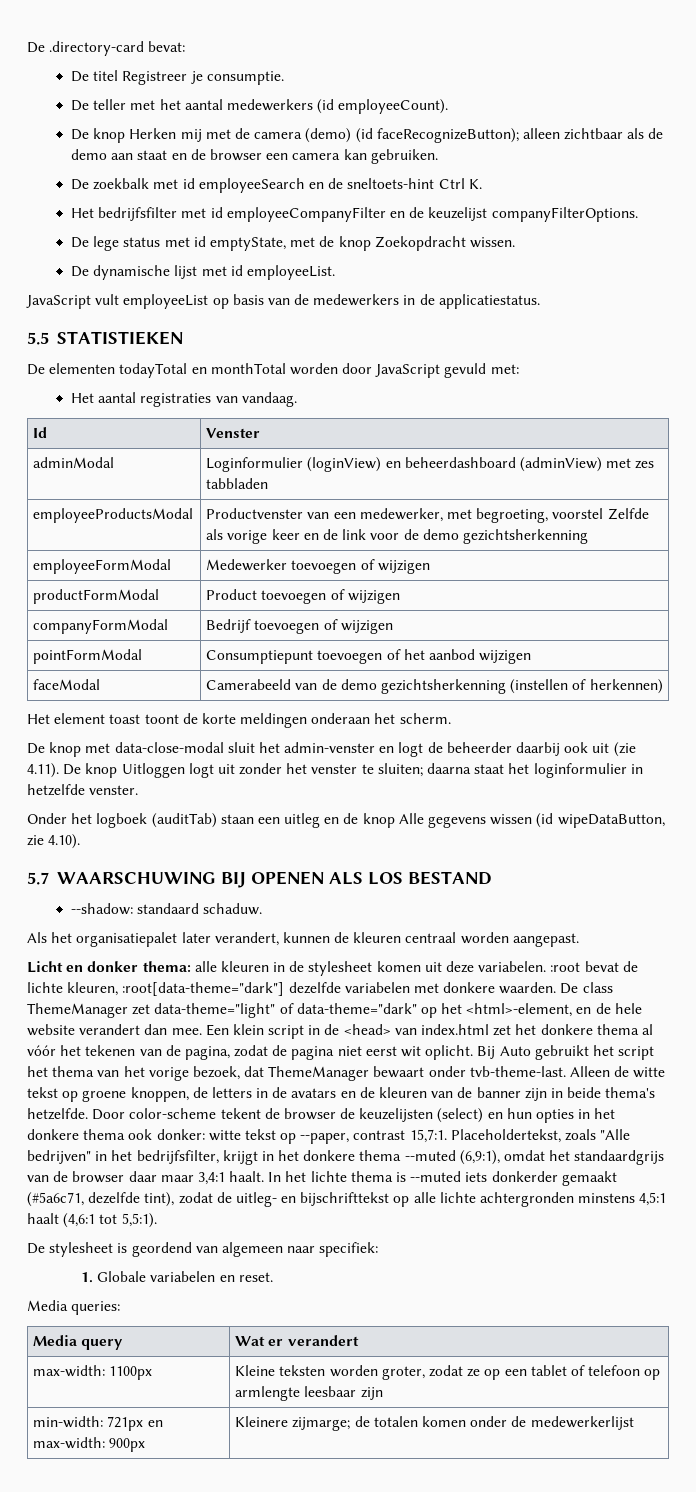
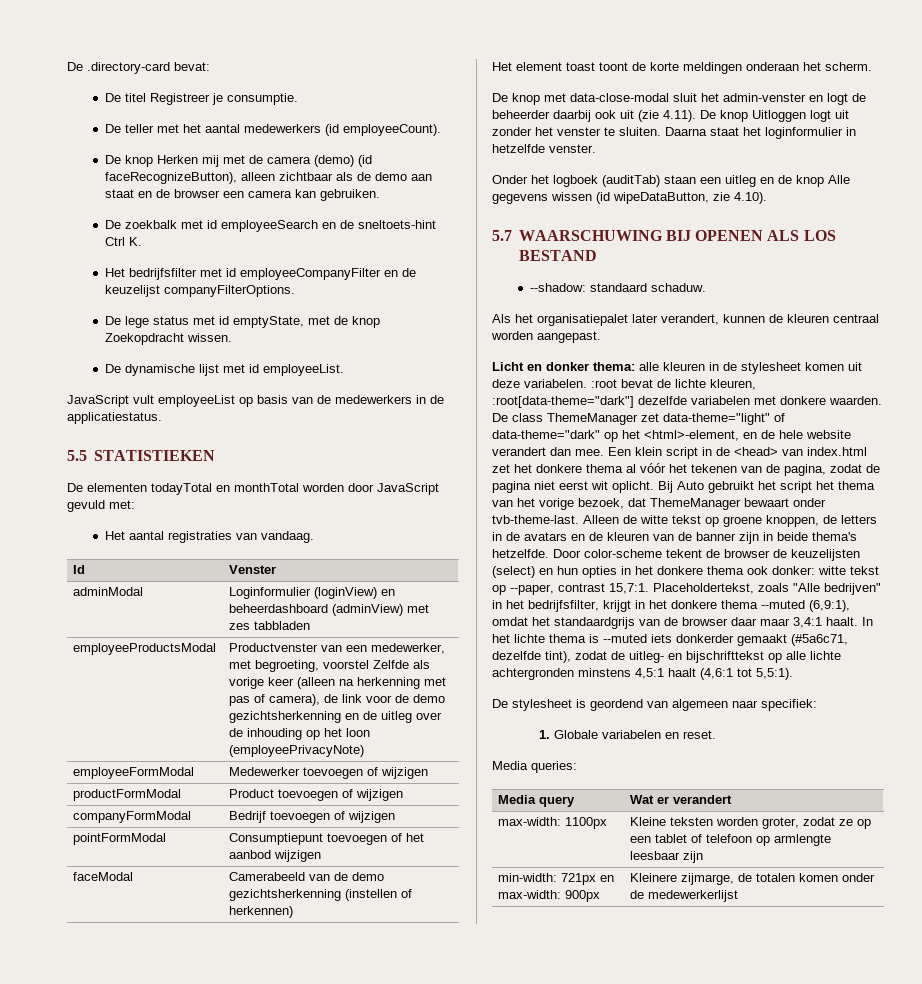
[376,128,519,143] faceRecognizeButton); -> [104,172,237,184] faceRecognizeButton),
[303,533,319,540] en -> [297,677,447,689] [229,694,321,706] (alleen na herkenning met pas of camera),
(588, 536) none -> [345,711,443,723] [229,728,371,740] [229,745,365,757] en de uitleg over de inhouding op het loon (employeePrivacyNote)
[377,763,472,777] sluiten; daarna -> [619,127,707,136] sluiten. Daarna
[292,1417,351,1431] zijmarge; -> [681,873,735,885] zijmarge,

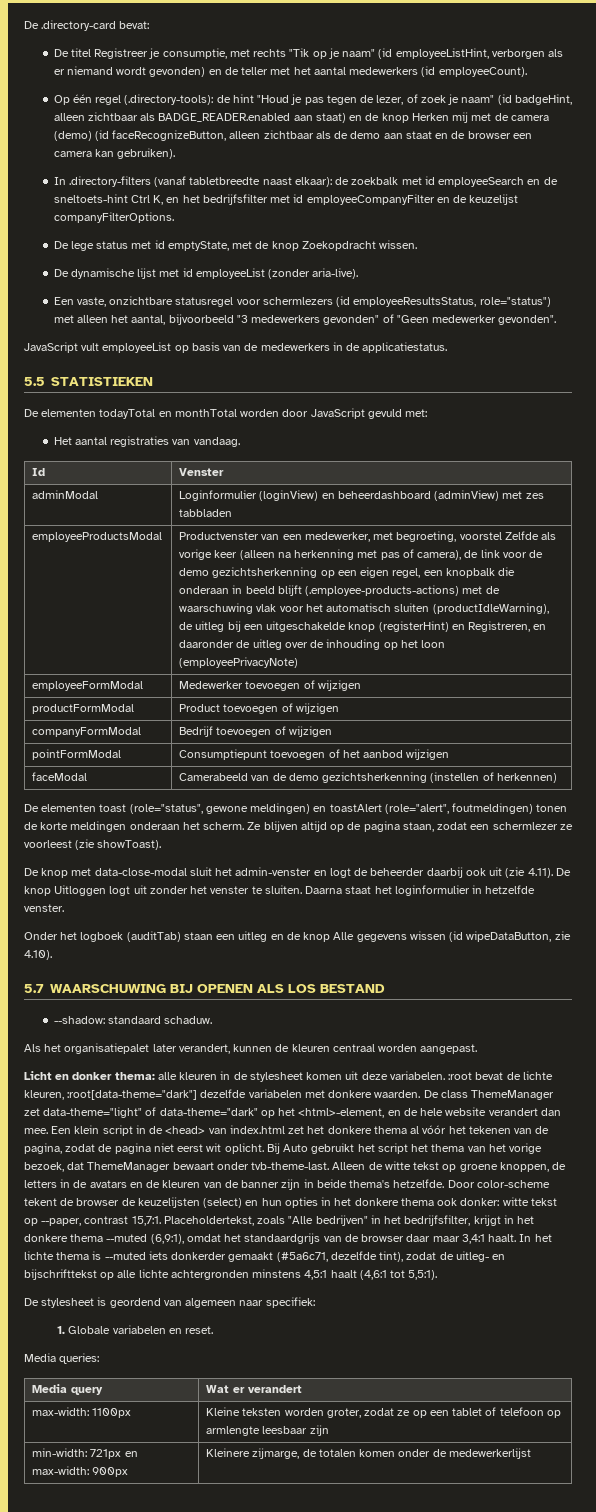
[226,93,298,105] [104,124,121,133] consumptie. // De -> [162,48,564,59] [53,66,239,77] consumptie, met rechts "Tik op je naam" (id employeeListHint, verborgen als er niemand wordt gevonden) en de
[104,155,121,164] De -> [53,94,572,105] [53,112,380,123] Op één regel (.directory-tools): de hint "Houd je pas tegen de lezer, of zoek je naam" (id badgeHint, alleen zichtbaar als BADGE_READER.enabled aan staat) en de
[104,172,237,184] faceRecognizeButton), -> [112,130,227,141] faceRecognizeButton,
[319,189,380,201] [104,220,121,229] gebruiken. // De -> [117,148,176,159] [53,176,350,187] gebruiken). // In .directory-filters (vanaf tabletbreedte naast elkaar): de
[128,237,142,246] [104,268,125,277] K. // Het -> [153,195,200,205] K, en het
[262,364,344,376] employeeList. -> [195,268,359,279] [53,296,551,307] [53,314,557,325] employeeList (zonder aria-live). // Een vaste, onzichtbare statusregel voor schermlezers (id employeeResultsStatus, role="status") met alleen het aantal, bijvoorbeeld "3 medewerkers gevonden" of "Geen medewerker gevonden".
[345,713,360,720] en -> [320,567,516,578] [179,585,500,596] [179,603,549,614] [179,621,547,632] [179,640,235,648] op een eigen regel, een knopbalk die onderaan in beeld blijft (.employee-products-actions) met de waarschuwing vlak voor het automatisch sluiten (productIdleWarning), de uitleg bij een uitgeschakelde knop (registerHint) en Registreren, en daaronder
[492,62,628,71] Het element toast toont -> [24,803,568,814] De elementen toast (role="status", gewone meldingen) en toastAlert (role="alert", foutmeldingen) tonen
(872, 66) none -> [247,821,573,832] [24,839,162,850] Ze blijven altijd op de pagina staan, zodat een schermlezer ze voorleest (zie showToast).

